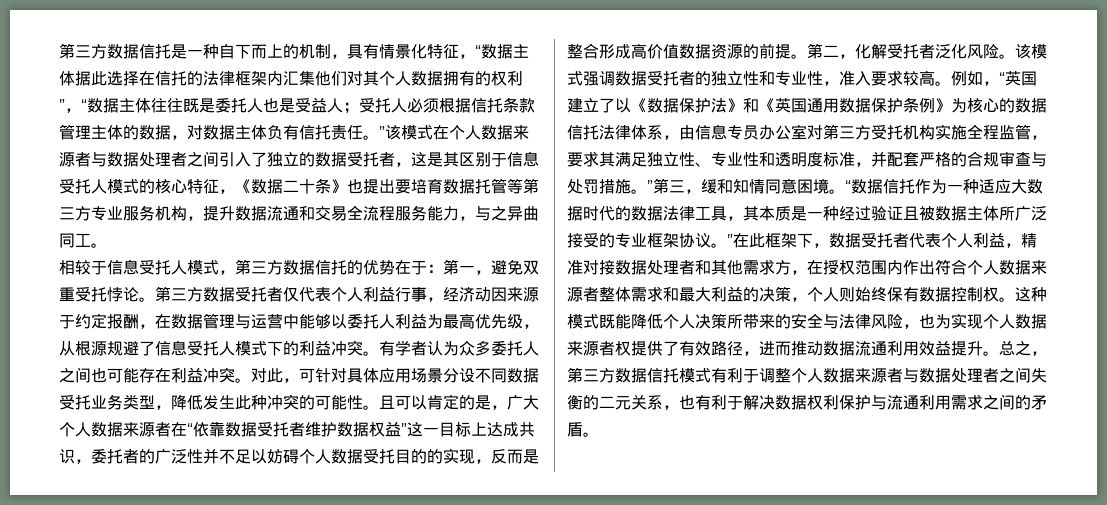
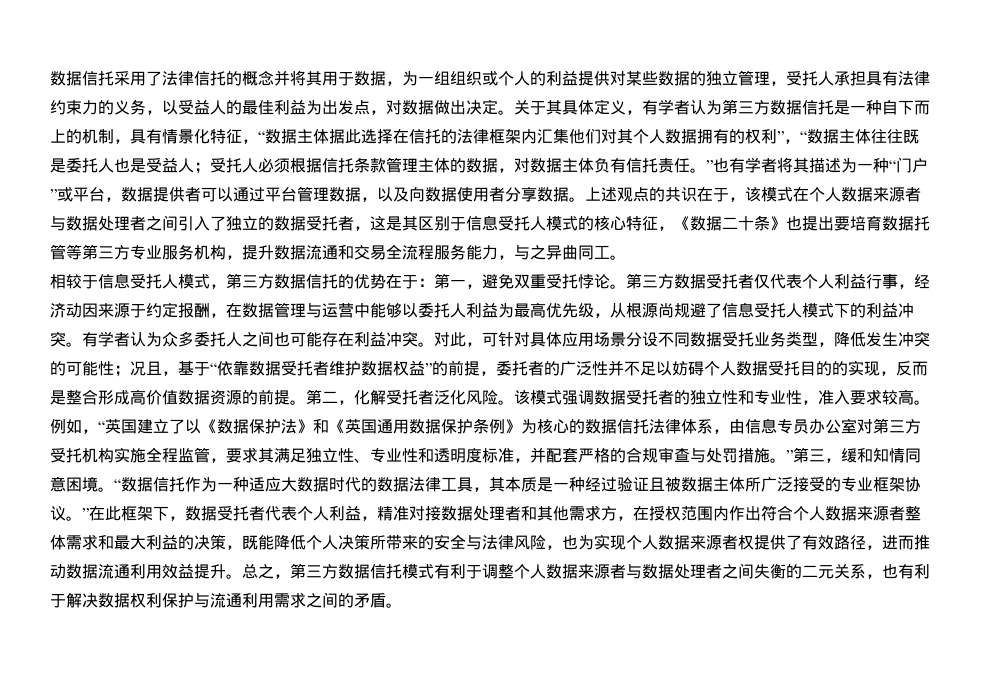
(59, 51) none -> [50,70,930,86] [50,99,722,115] 数据信托采用了法律信托的概念并将其用于数据，为一组组织或个人的利益提供对某些数据的独立管理，受托人承担具有法律约束力的义务，以受益人的最佳利益为出发点，对数据做出决定。关于其具体定义，有学者认为
(385, 132) none -> [713,157,928,173] [50,186,745,202] 也有学者将其描述为一种“门户”或平台，数据提供者可以通过平台管理数据，以及向数据使用者分享数据。上述观点的共识在于，
(107, 348) none -> [658,303,674,318] 尚
[235,395,267,410] 此种 -> (898, 339) none
[363,394,539,410] [59,422,187,437] 。且可以肯定的是，广大个人数据来源者在 -> [114,361,210,377] ；况且，基于
[407,422,535,437] [59,449,75,464] 这一目标上达成共识 -> [432,360,480,376] 的前提
[807,287,1047,302] [567,314,599,329] 个人则始终保有数据控制权。这种模式 -> (242, 547) none

